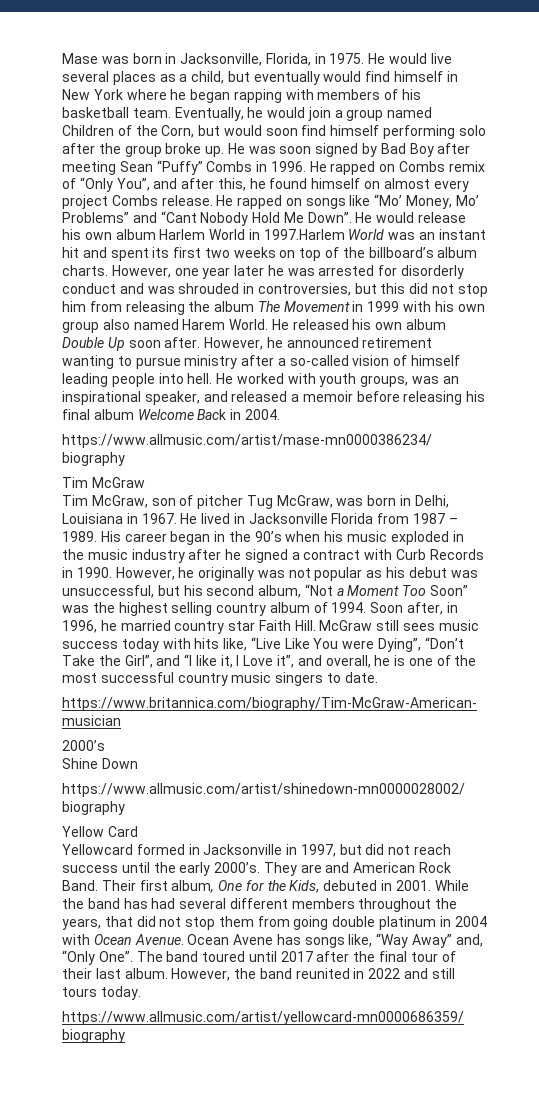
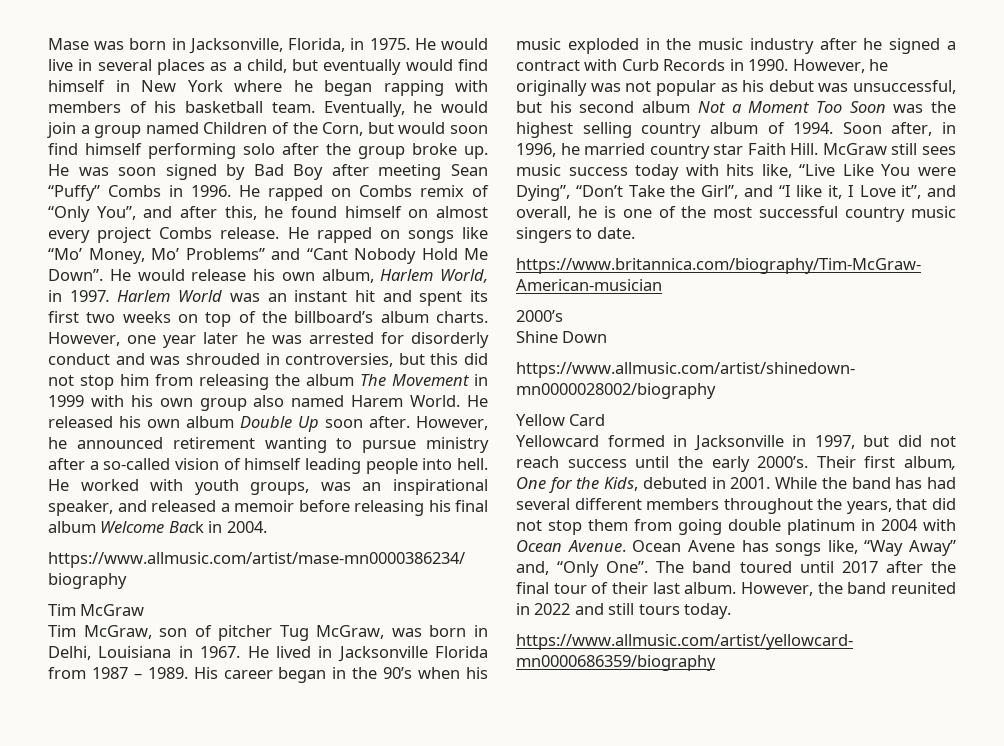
(452, 58) none -> [78,59,93,71] in
[115,229,345,240] album Harlem World in 1997.Harlem -> [321,269,488,283] [48,290,171,302] album, Harlem World, in 1997. Harlem
[258,584,333,598] album, “Not -> [642,101,725,113] album Not
[430,585,469,596] Soon” -> [849,101,886,113] Soon
[263,862,452,876] [62,880,98,891] They are and American Rock Band. -> (809, 462) none

